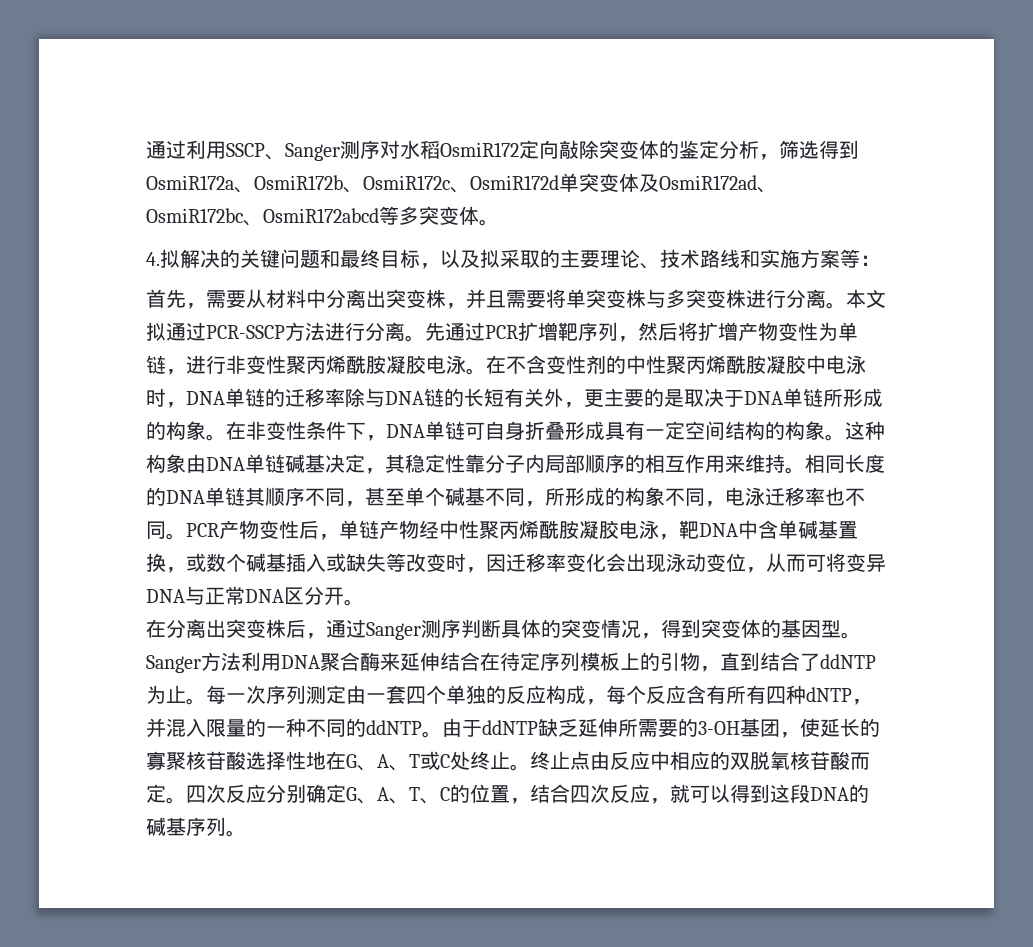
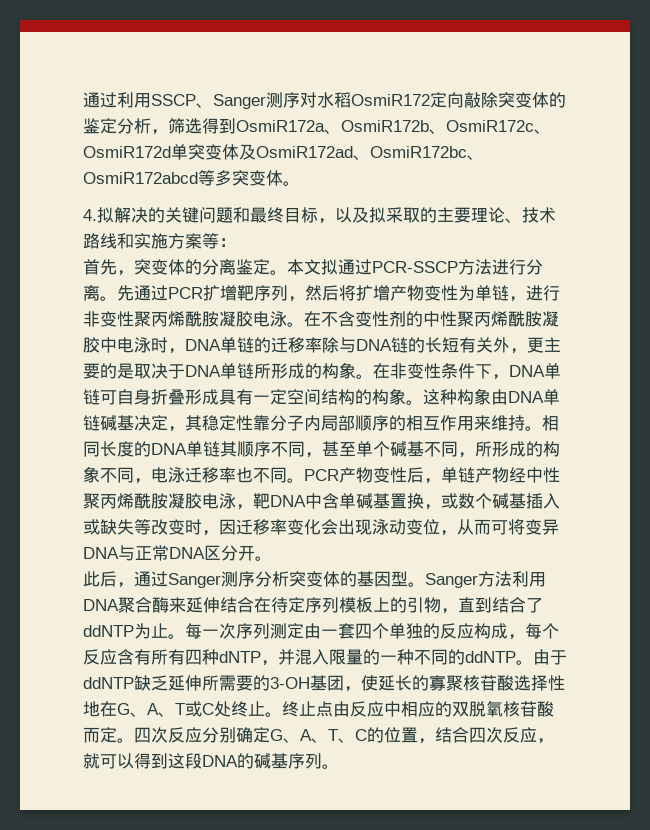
[206,289,826,309] 需要从材料中分离出突变株，并且需要将单突变株与多突变株进行分离 -> [134,259,270,275] 突变体的分离鉴定
[146,619,286,638] 在分离出突变株 -> [83,571,100,587] 此
[461,619,701,639] 判断具体的突变情况，得到 -> [255,571,289,587] 分析

